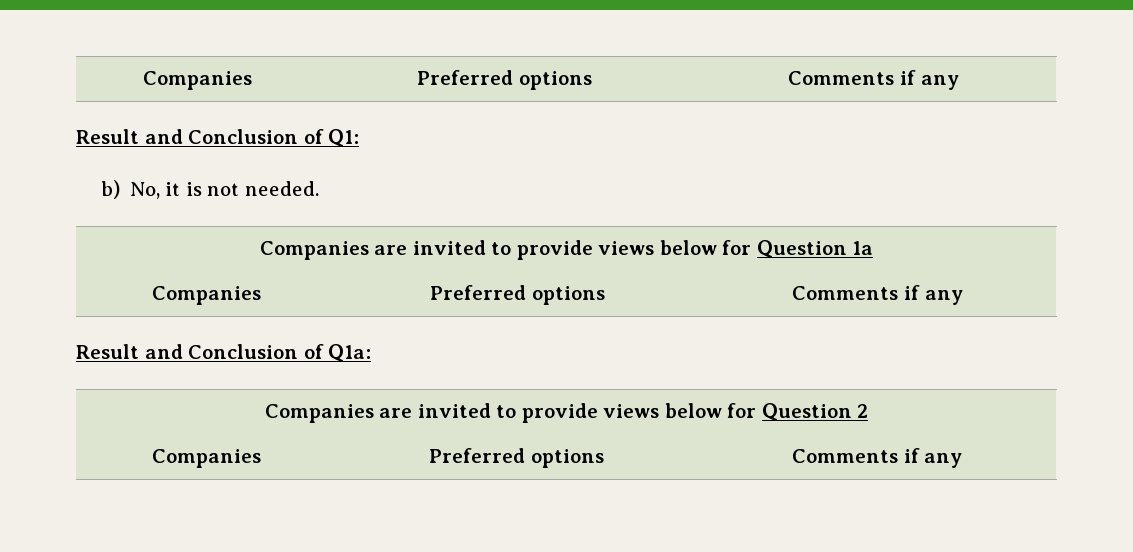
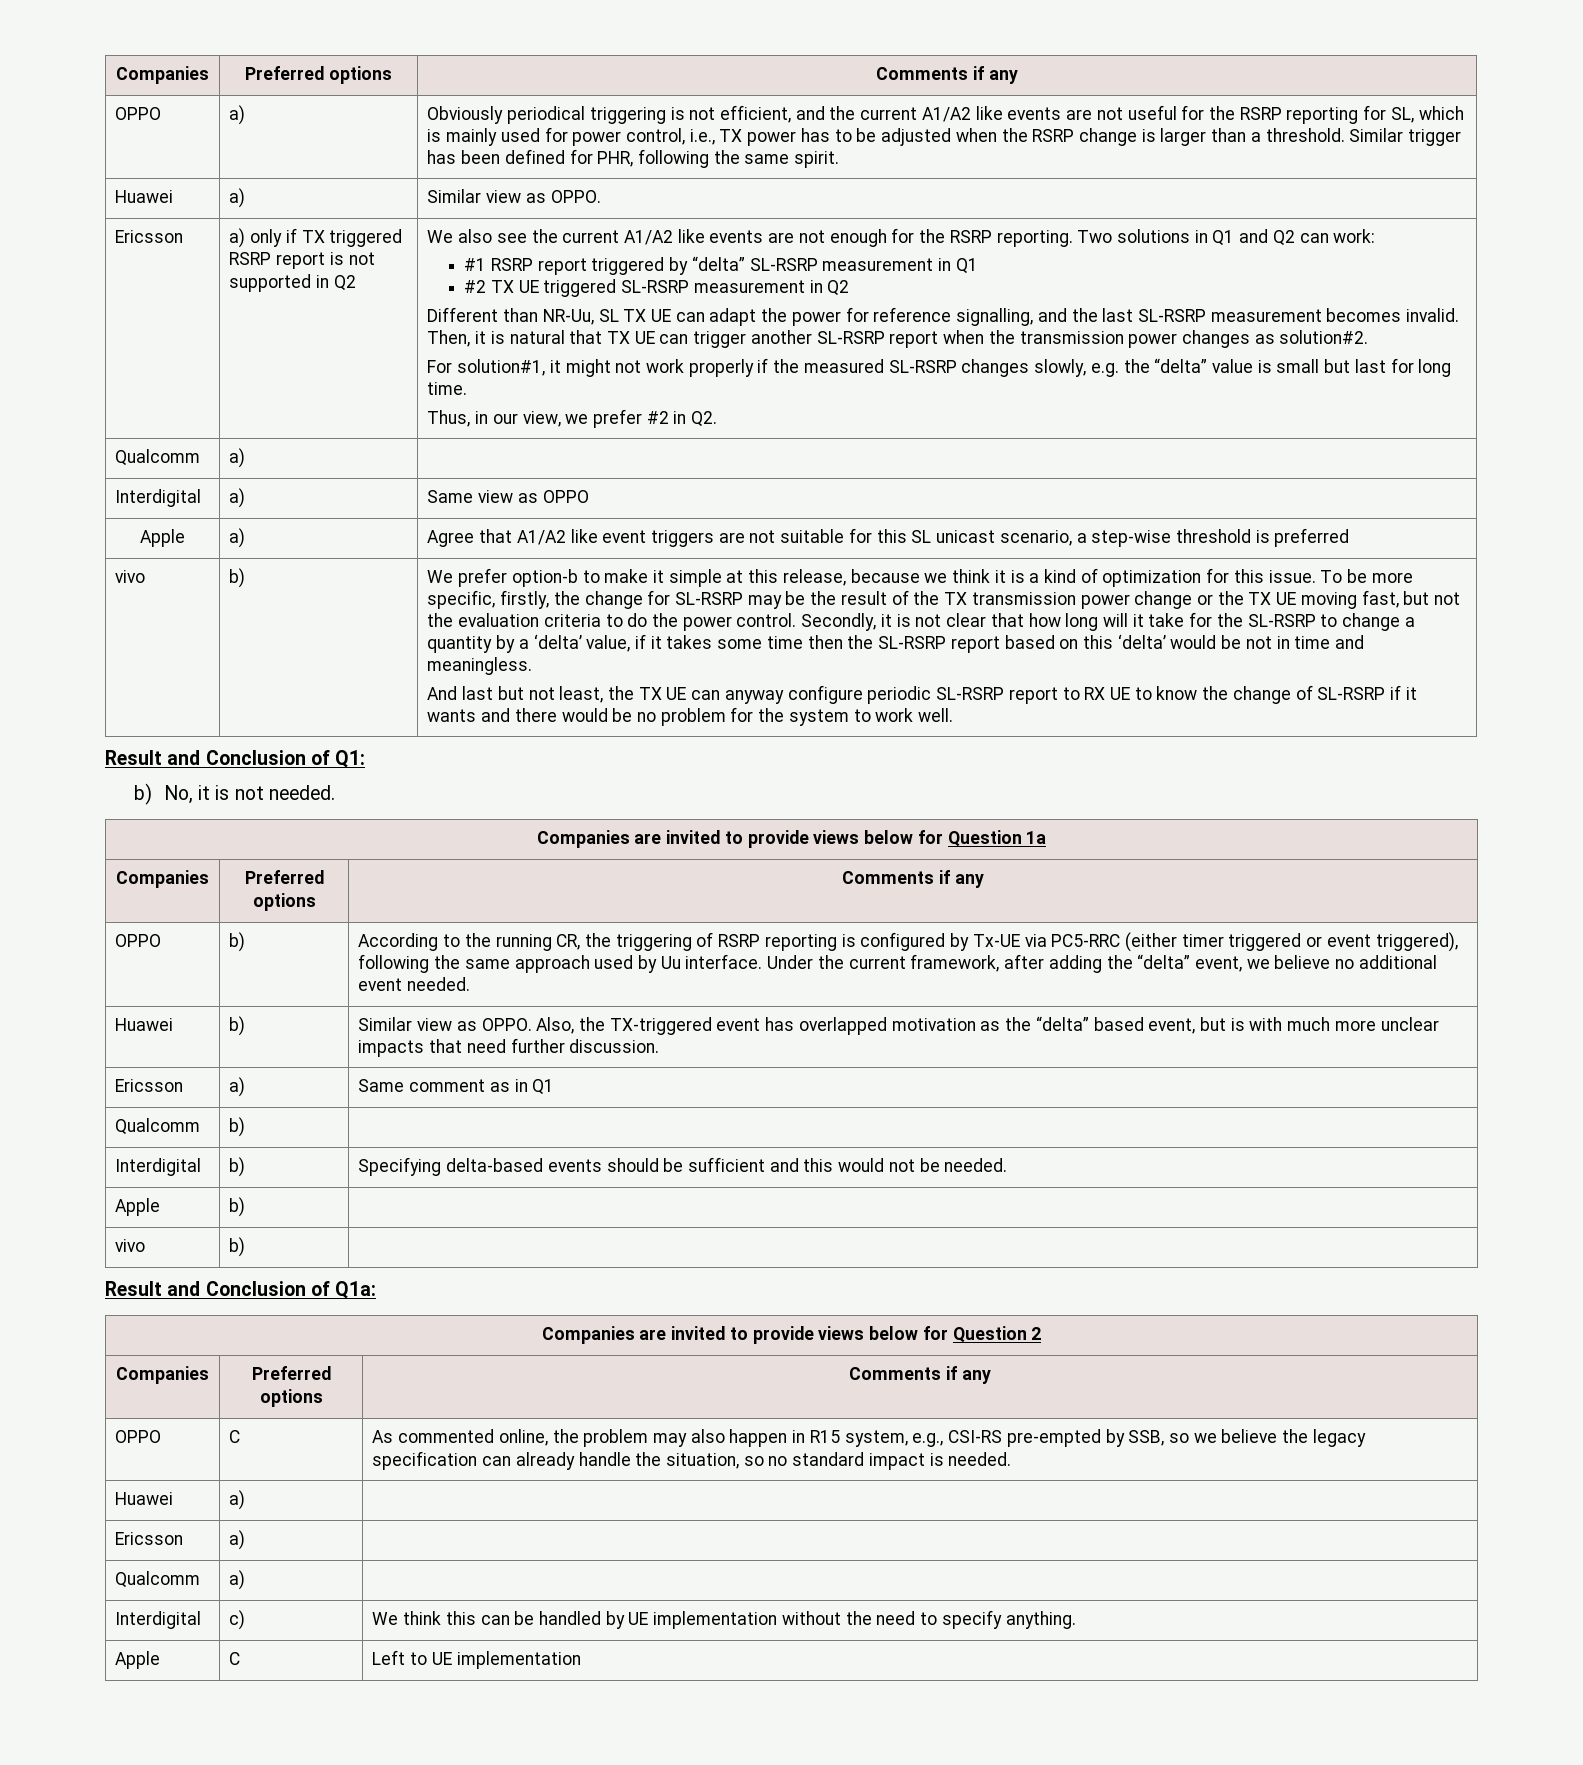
[143,71,252,90] [417,70,592,90] [788,70,959,90] Companies | Preferred options | Comments if any -> [116,66,209,84] [245,66,392,84] [876,66,1018,84] [115,107,162,120] [229,105,246,125] [427,105,1464,124] [427,127,1462,146] [427,149,840,168] [115,190,174,203] [229,188,246,208] [427,189,601,203] [115,230,184,243] [229,228,403,248] [229,252,375,269] [229,274,356,292] [427,228,1376,247] [464,256,978,275] [464,279,850,297] [427,307,1460,326] [427,330,1369,348] [427,358,1452,377] [427,382,468,395] [427,409,718,428] [115,449,201,466] [229,448,246,468] [115,489,202,507] [229,488,246,508] [427,490,589,503] [140,529,185,547] [229,528,246,548] [427,528,1350,547] [115,570,146,583] [229,568,246,588] [427,568,1413,587] [427,590,1461,609] [427,612,1415,631] [427,634,1365,653] [427,657,533,675] [427,685,1417,704] [427,707,954,726] Companies | Preferred options | Comments if any // OPPO | a) | Obviously periodical triggering is not efficient, and the current A1/A2 like events are not useful for the RSRP reporting for SL, which is mainly used for power control, i.e., TX power has to be adjusted when the RSRP change is larger than a threshold. Similar trigger has been defined for PHR, following the same spirit. // Huawei | a) | Similar view as OPPO. // Ericsson | a) only if TX triggered RSRP report is not supported in Q2 | We also see the current A1/A2 like events are not enough for the RSRP reporting. Two solutions in Q1 and Q2 can work: // #1 RSRP report triggered by “delta” SL-RSRP measurement in Q1 // #2 TX UE triggered SL-RSRP measurement in Q2 // Different than NR-Uu, SL TX UE can adapt the power for reference signalling, and the last SL-RSRP measurement becomes invalid. Then, it is natural that TX UE can trigger another SL-RSRP report when the transmission power changes as solution#2. // For solution#1, it might not work properly if the measured SL-RSRP changes slowly, e.g. the “delta” value is small but last for long time. // Thus, in our view, we prefer #2 in Q2. // Qualcomm | a) | // Interdigital | a) | Same view as OPPO // Apple | a) | Agree that A1/A2 like event triggers are not suitable for this SL unicast scenario, a step-wise threshold is preferred // vivo | b) | We prefer option-b to make it simple at this release, because we think it is a kind of optimization for this issue. To be more specific, firstly, the change for SL-RSRP may be the result of the TX transmission power change or the TX UE moving fast, but not the evaluation criteria to do the power control. Secondly, it is not clear that how long will it take for the SL-RSRP to change a quantity by a ‘delta’ value, if it takes some time then the SL-RSRP report based on this ‘delta’ would be not in time and meaningless. // And last but not least, the TX UE can anyway configure periodic SL-RSRP report to RX UE to know the change of SL-RSRP if it wants and there would be no problem for the system to work well.
(963, 297) none -> [115,934,162,947] [229,932,246,952] [358,932,1458,952] [358,954,1437,973] [358,977,471,991] [115,1018,174,1031] [229,1016,246,1036] [358,1016,1439,1035] [358,1038,660,1057] [115,1079,184,1092] [229,1077,246,1097] [358,1079,555,1095] [115,1118,201,1135] [229,1117,246,1137] [115,1158,202,1176] [229,1157,246,1177] [358,1157,1008,1176] [115,1198,161,1216] [229,1197,246,1217] [115,1239,146,1252] [229,1237,246,1257] // OPPO | b) | According to the running CR, the triggering of RSRP reporting is configured by Tx-UE via PC5-RRC (either timer triggered or event triggered), following the same approach used by Uu interface. Under the current framework, after adding the “delta” event, we believe no additional event needed. // Huawei | b) | Similar view as OPPO. Also, the TX-triggered event has overlapped motivation as the “delta” based event, but is with much more unclear impacts that need further discussion. // Ericsson | a) | Same comment as in Q1 // Qualcomm | b) | // Interdigital | b) | Specifying delta-based events should be sufficient and this would not be needed. // Apple | b) | // vivo | b) |
(963, 460) none -> [115,1430,162,1443] [229,1430,241,1443] [372,1429,1366,1447] [372,1451,1012,1470] [115,1492,174,1505] [229,1490,246,1510] [115,1532,184,1545] [229,1530,246,1550] [115,1571,201,1588] [229,1570,246,1590] [115,1611,202,1629] [229,1610,246,1630] [372,1610,1076,1629] [115,1651,161,1669] [229,1652,241,1665] [372,1650,581,1669] // OPPO | C | As commented online, the problem may also happen in R15 system, e.g., CSI-RS pre-empted by SSB, so we believe the legacy specification can already handle the situation, so no standard impact is needed. // Huawei | a) | // Ericsson | a) | // Qualcomm | a) | // Interdigital | c) | We think this can be handled by UE implementation without the need to specify anything. // Apple | C | Left to UE implementation

